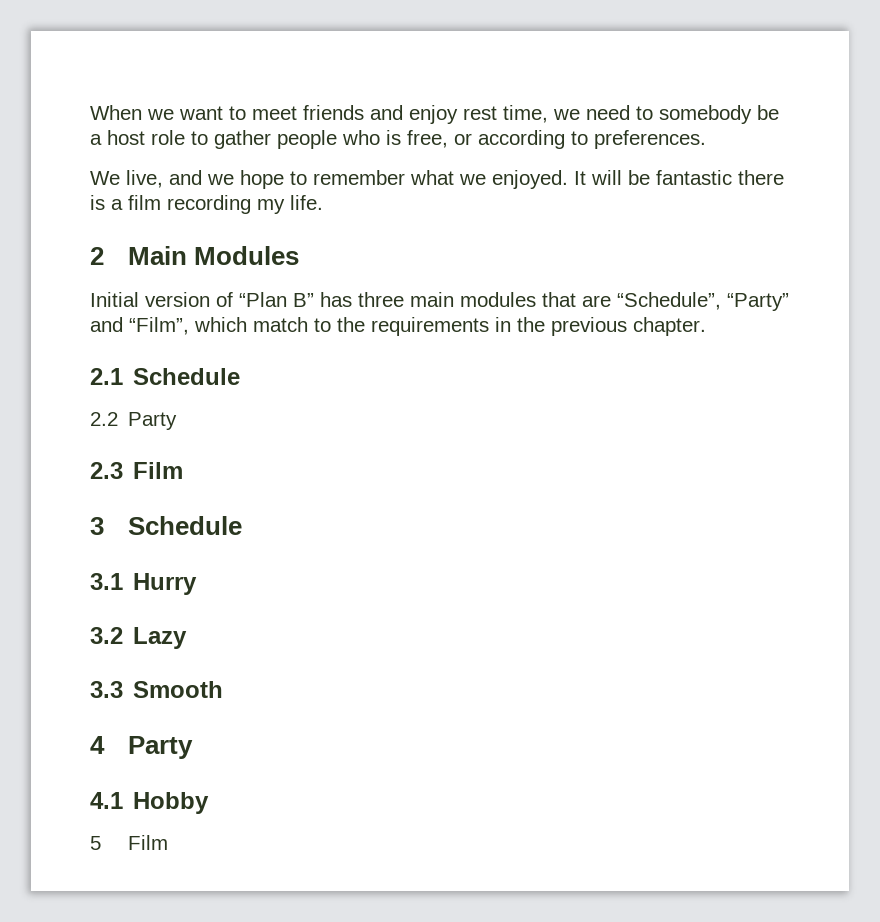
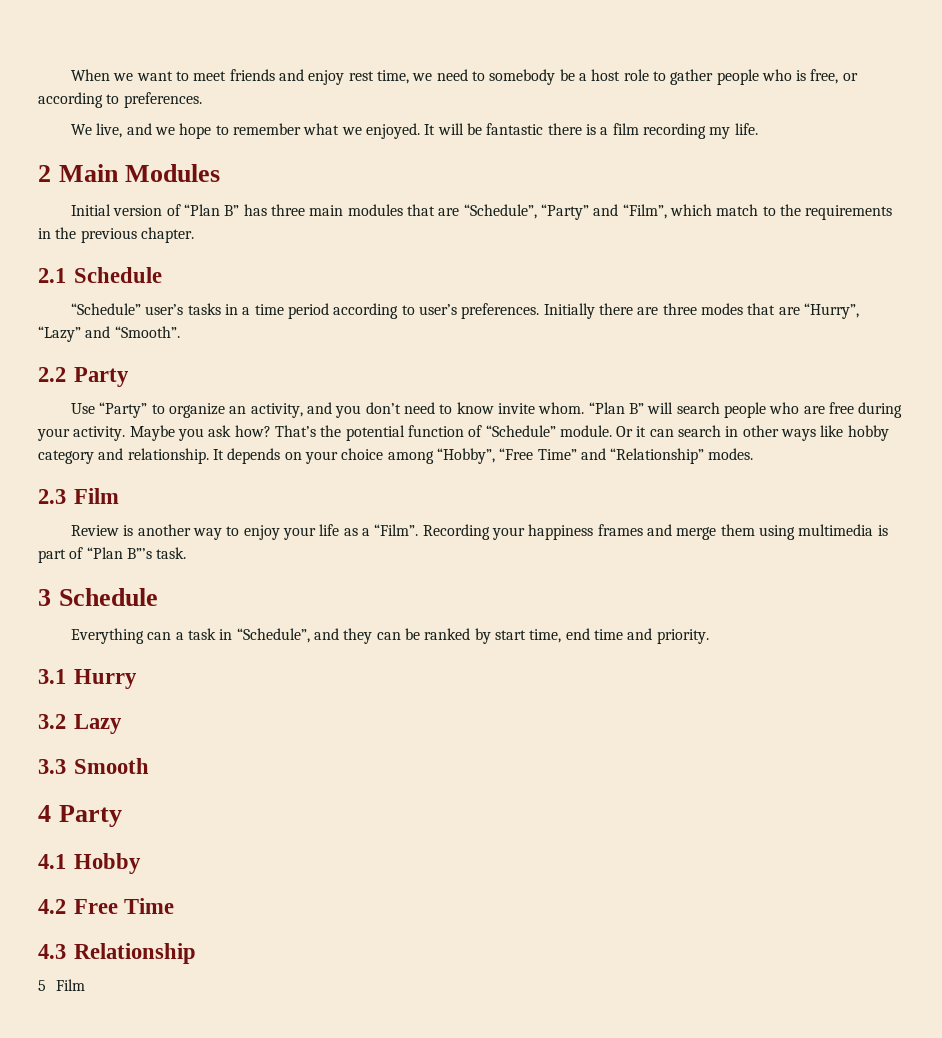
[90,412,178,430] [90,462,184,479] [90,516,243,535] 2.2 Party // 2.3 Film // 3 Schedule -> [71,303,859,319] [38,326,180,342] [38,367,129,387] [71,402,903,418] [37,425,889,441] [38,448,754,464] [38,488,119,504] [71,524,888,540] [38,547,187,563] [38,588,158,606] [71,628,709,644] “Schedule” user’s tasks in a time period according to user’s preferences. Initially there are three modes that are “Hurry”, “Lazy” and “Smooth”. // 2.2 Party // Use “Party” to organize an activity, and you don’t need to know invite whom. “Plan B” will search people who are free during your activity. Maybe you ask how? That’s the potential function of “Schedule” module. Or it can search in other ways like hobby category and relationship. It depends on your choice among “Hobby”, “Free Time” and “Relationship” modes. // 2.3 Film // Review is another way to enjoy your life as a “Film”. Recording your happiness frames and merge them using multimedia is part of “Plan B”’s task. // 3 Schedule // Everything can a task in “Schedule”, and they can be ranked by start time, end time and priority.
(210, 803) none -> [38,898,175,914] [38,943,196,964] // 4.2 Free Time // 4.3 Relationship

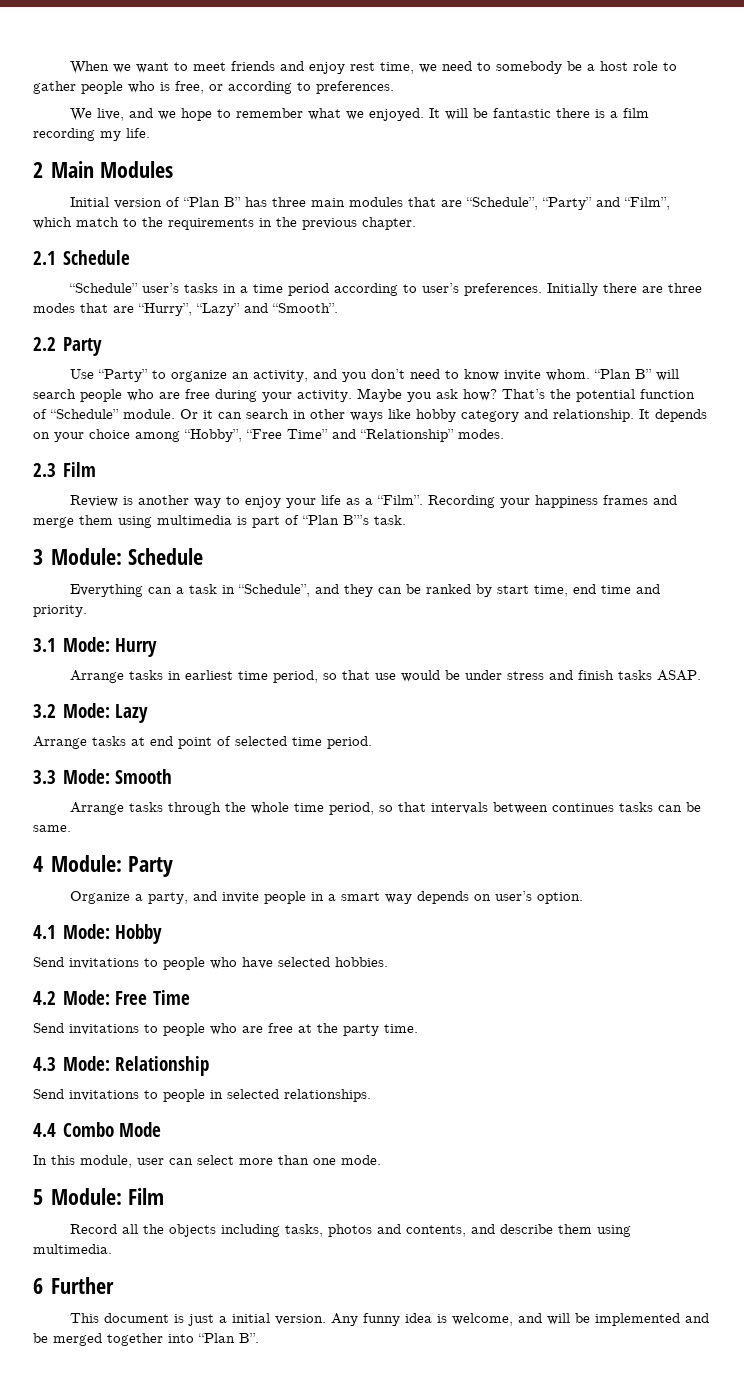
(51, 597) none -> [51,548,123,565] Module:
(66, 676) none -> [63,637,111,652] Mode:
(137, 679) none -> [70,670,702,683] // Arrange tasks in earliest time period, so that use would be under stress and finish tasks ASAP.
(66, 721) none -> [63,703,111,718] Mode:
(122, 724) none -> [33,736,372,749] // Arrange tasks at end point of selected time period.
(66, 766) none -> [63,769,111,784] Mode:
(149, 766) none -> [70,802,702,815] [33,825,71,832] // Arrange tasks through the whole time period, so that intervals between continues tasks can be same.
[59,805,122,827] Party -> [51,855,174,877] [70,891,584,904] Module: Party // Organize a party, and invite people in a smart way depends on user’s option.
(66, 861) none -> [63,924,111,939] Mode:
(141, 863) none -> [33,957,388,970] // Send invitations to people who have selected hobbies.
(66, 906) none -> [63,990,111,1005] Mode:
(175, 906) none -> [33,1023,418,1036] // Send invitations to people who are free at the party time.
(66, 951) none -> [63,1056,111,1071] Mode:
[38,979,86,991] 5 Film -> [33,1089,371,1102] [33,1122,162,1137] [33,1155,381,1168] [33,1188,165,1205] [70,1224,632,1237] [33,1244,112,1254] [33,1277,115,1294] [70,1313,710,1326] [33,1333,259,1346] Send invitations to people in selected relationships. // 4.4 Combo Mode // In this module, user can select more than one mode. // 5 Module: Film // Record all the objects including tasks, photos and contents, and describe them using multimedia. // 6 Further // This document is just a initial version. Any funny idea is welcome, and will be implemented and be merged together into “Plan B”.

